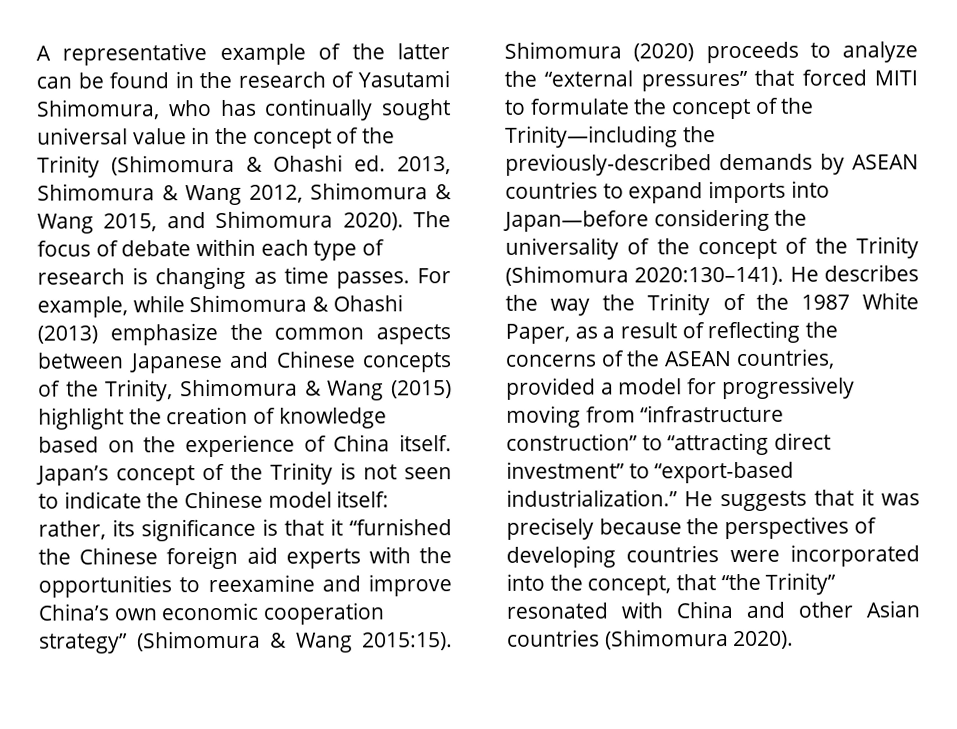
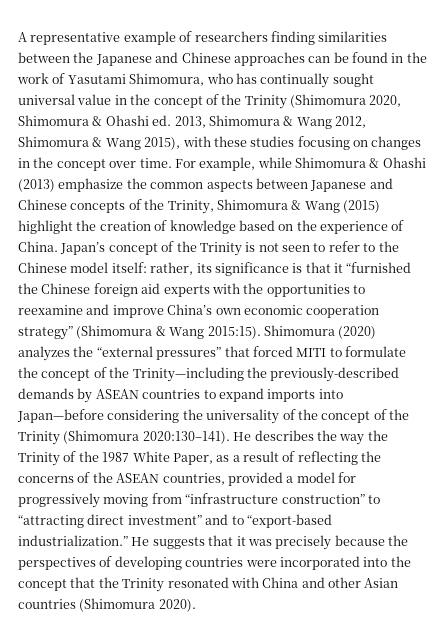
[351,43,450,60] the latter -> [194,31,388,45] [18,52,305,66] researchers finding similarities between the Japanese and Chinese approaches
[237,71,326,88] research -> [17,73,49,84] work
(235, 165) none -> [369,95,402,107] [18,115,89,126] 2020, Shimomura
[103,210,451,232] [37,238,386,261] [37,266,410,290] 2015, and Shimomura 2020). The focus of debate within each type of research is changing as time passes. -> [144,136,422,150] [18,157,172,171] 2015), with these studies focusing on changes in the concept over time.
[333,434,453,452] China itself. -> [18,241,58,252] China.
[63,491,142,509] indicate -> [328,241,376,252] refer to
[705,41,918,64] proceeds to analyze -> [18,346,70,361] analyzes
(625, 470) none -> [205,514,229,525] and
[587,572,837,596] concept, that “the Trinity” -> [18,577,165,592] concept that the Trinity

